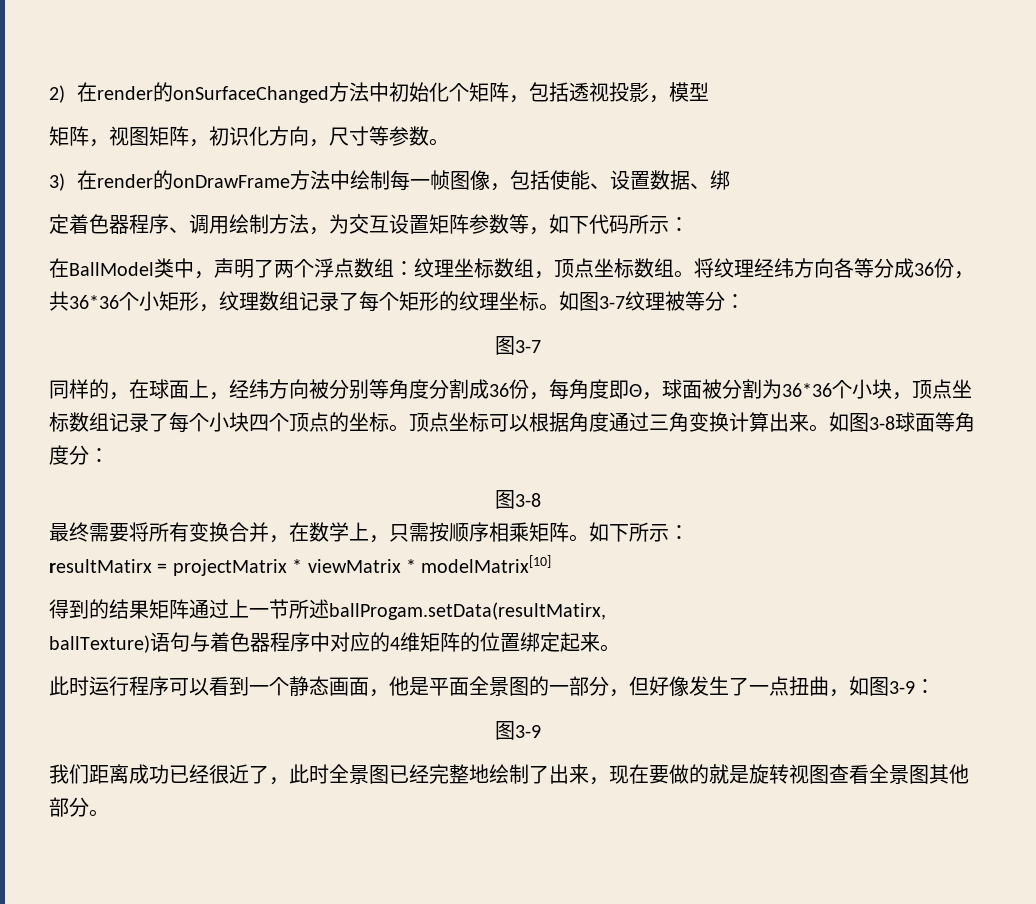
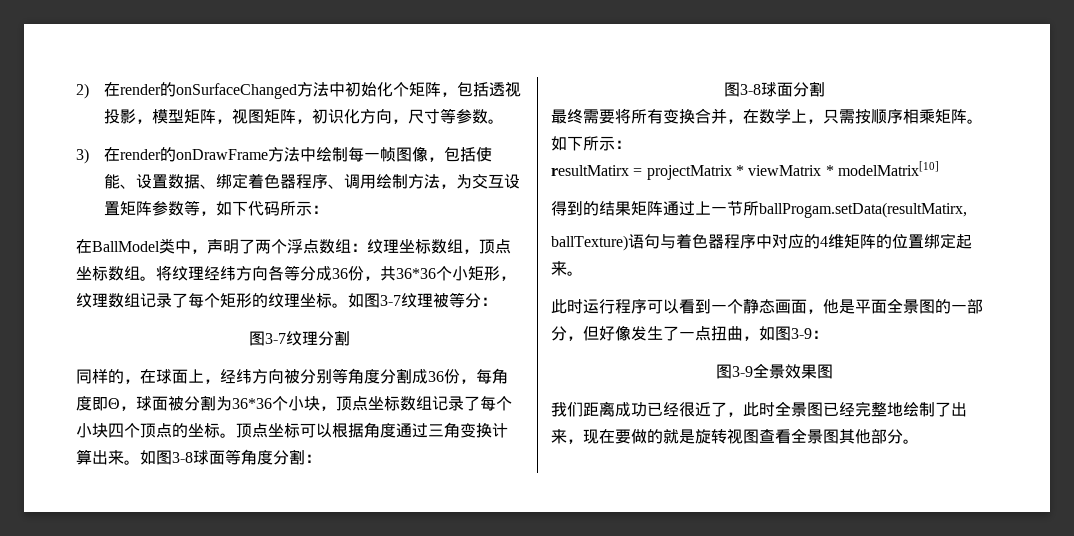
(709, 91) // -> (184, 116) none
(730, 180) // -> (232, 181) none
(541, 346) none -> [286,330,350,346] 纹理分割
(89, 455) none -> [289,449,305,465] 割
(541, 500) none -> [761,81,825,97] 球面分割
[309,599,329,619] 述 -> (759, 208) none
(541, 731) none -> [753,363,833,379] 全景效果图

